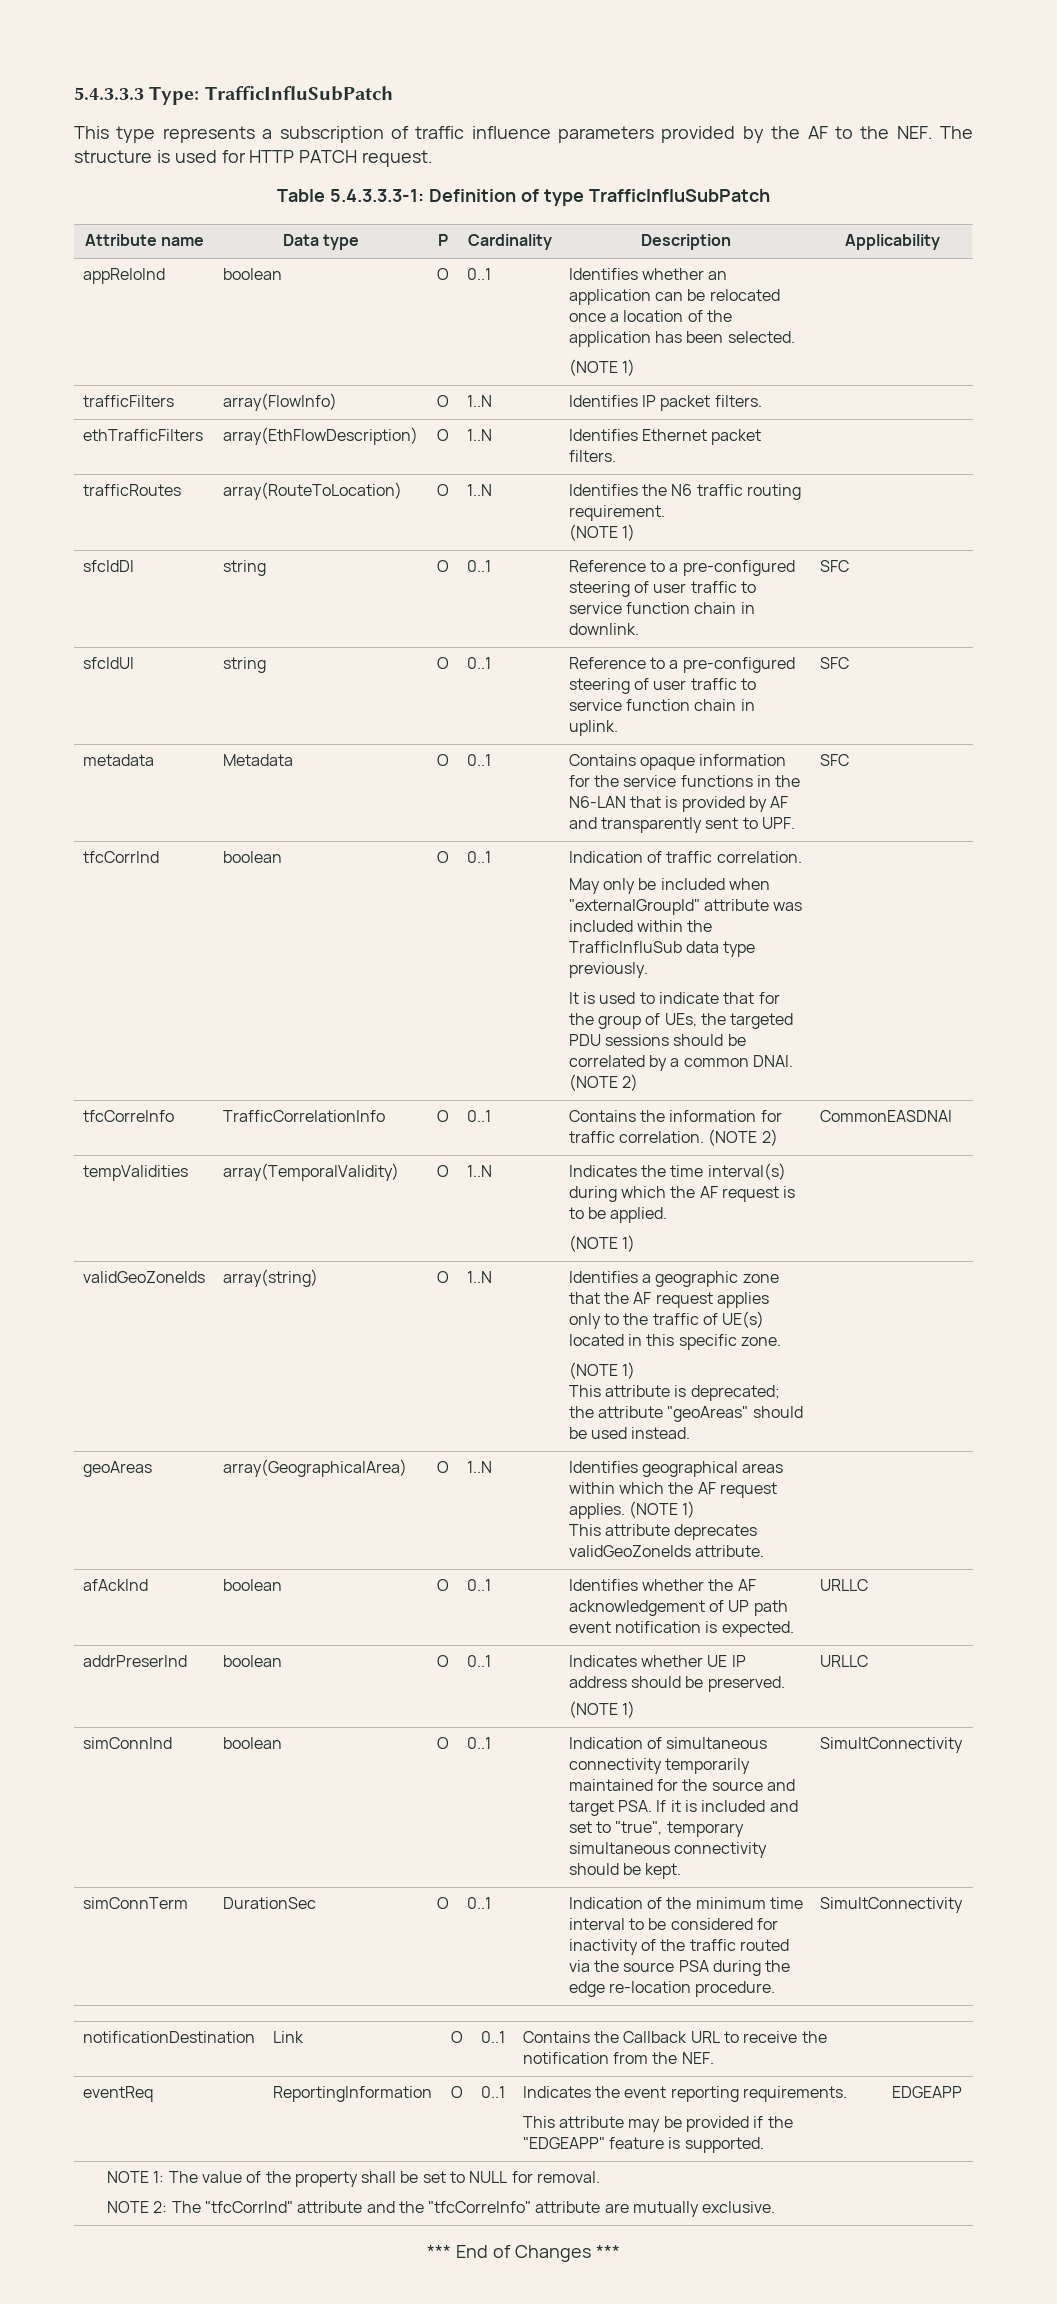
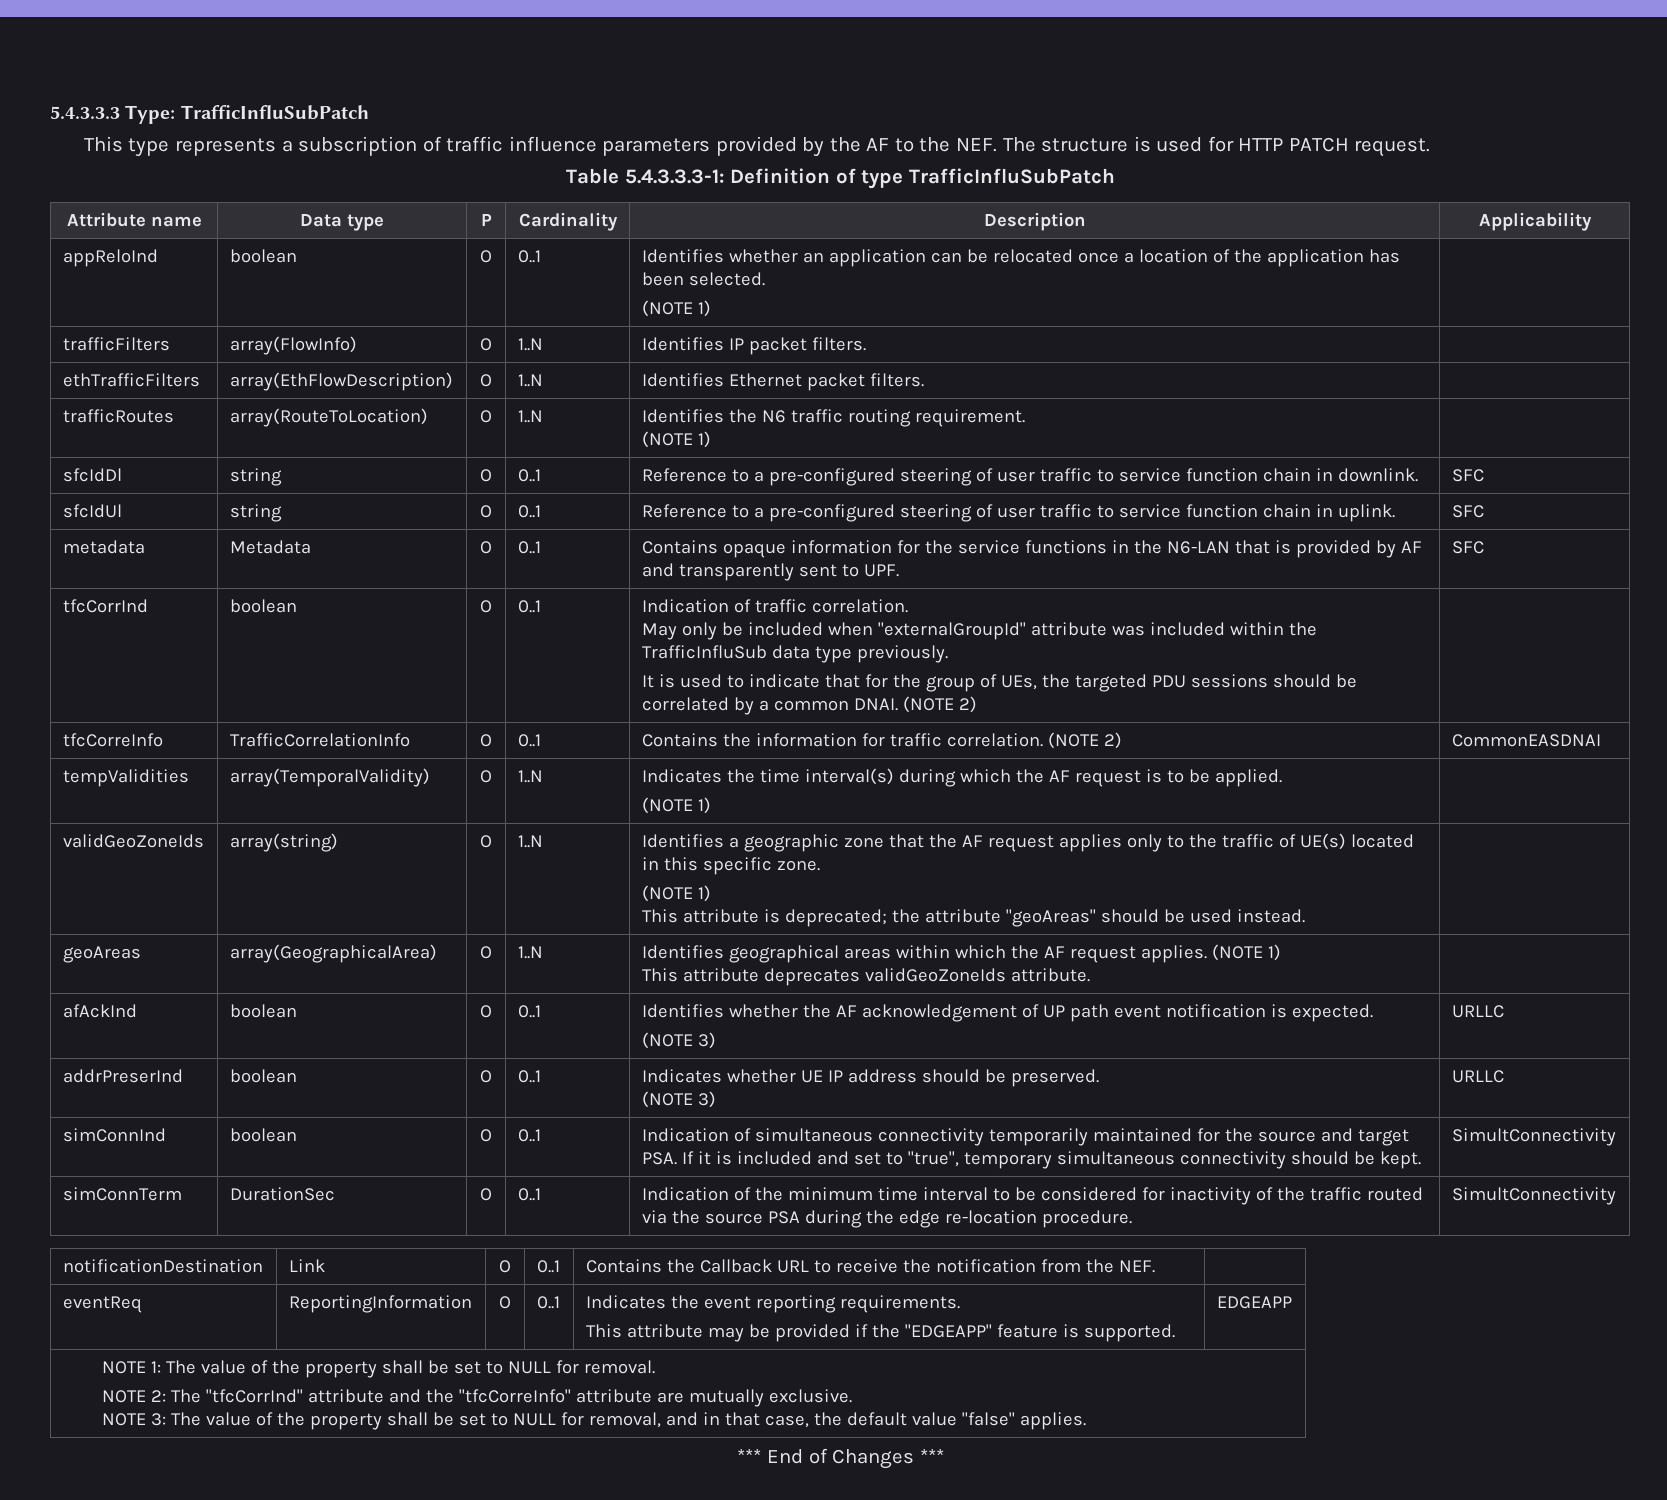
(794, 1629) none -> [641,1032,716,1049] // (NOTE 3)
[622,1701,636,1718] 1) -> [697,1091,716,1108] 3)
(776, 2207) none -> [101,1412,1086,1430] // NOTE 3: The value of the property shall be set to NULL for removal, and in that case, the default value "false" applies.

